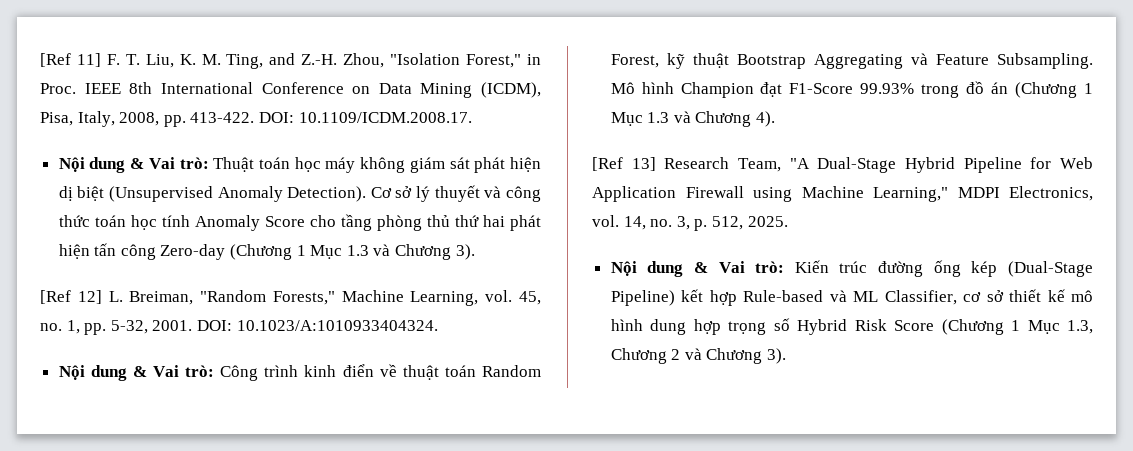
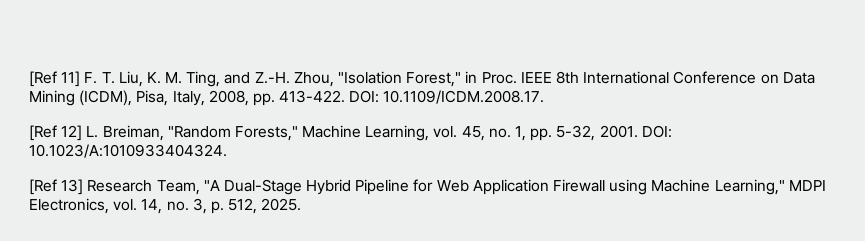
[58,157,541,173] [58,185,541,202] [58,214,541,231] [58,243,475,260] // Nội dung & Vai trò: Thuật toán học máy không giám sát phát hiện dị biệt (Unsupervised Anomaly Detection). Cơ sở lý thuyết và công thức toán học tính Anomaly Score cho tầng phòng thủ thứ hai phát hiện tấn công Zero-day (Chương 1 Mục 1.3 và Chương 3). -> (545, 97) none
[58,364,541,381] [610,53,1093,69] [610,81,1093,98] [610,111,776,127] // Nội dung & Vai trò: Công trình kinh điển về thuật toán Random Forest, kỹ thuật Bootstrap Aggregating và Feature Subsampling. Mô hình Champion đạt F1-Score 99.93% trong đồ án (Chương 1 Mục 1.3 và Chương 4). -> (227, 151) none
[610,260,1093,277] [610,289,1093,306] [610,318,1093,335] [610,348,787,364] // Nội dung & Vai trò: Kiến trúc đường ống kép (Dual-Stage Pipeline) kết hợp Rule-based và ML Classifier, cơ sở thiết kế mô hình dung hợp trọng số Hybrid Risk Score (Chương 1 Mục 1.3, Chương 2 và Chương 3). -> (302, 204) none

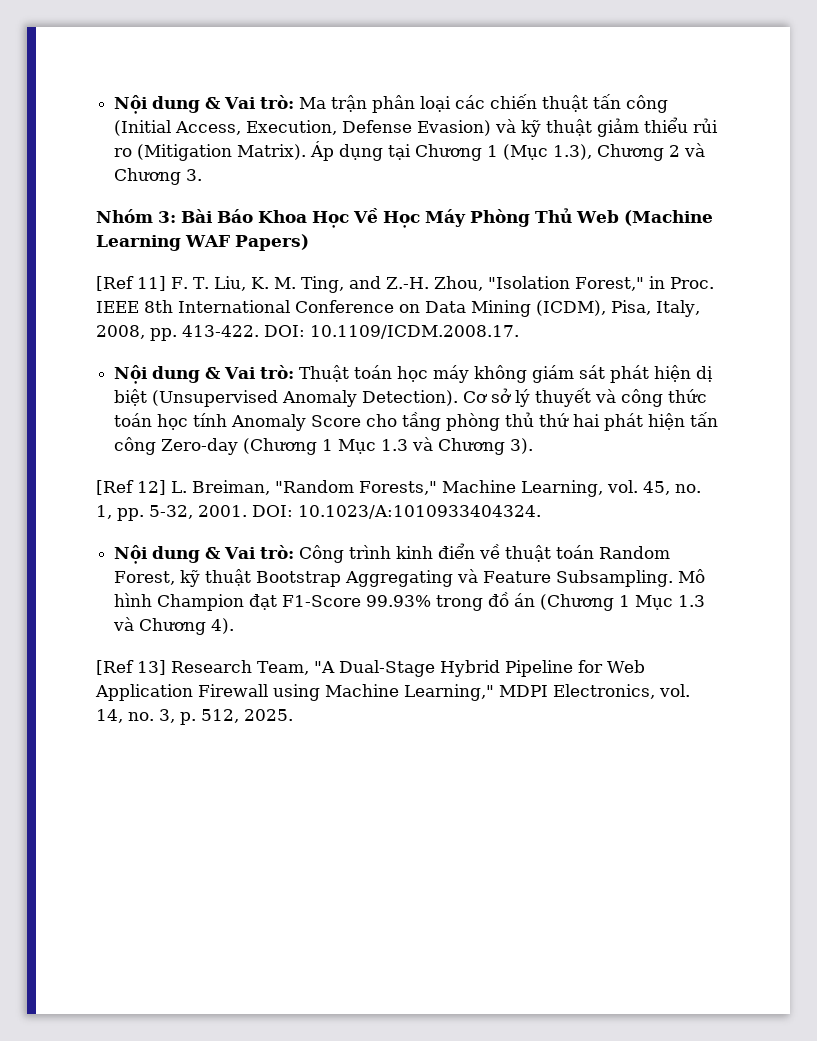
(29, 79) none -> [114,94,669,114] [114,117,719,137] [114,141,706,161] [114,168,203,185] [96,208,713,228] [96,234,309,251] Nội dung & Vai trò: Ma trận phân loại các chiến thuật tấn công (Initial Access, Execution, Defense Evasion) và kỹ thuật giảm thiểu rủi ro (Mitigation Matrix). Áp dụng tại Chương 1 (Mục 1.3), Chương 2 và Chương 3. // Nhóm 3: Bài Báo Khoa Học Về Học Máy Phòng Thủ Web (Machine Learning WAF Papers) //
(545, 97) none -> [114,365,714,384] [114,388,708,407] [114,412,719,431] [114,437,534,455] // Nội dung & Vai trò: Thuật toán học máy không giám sát phát hiện dị biệt (Unsupervised Anomaly Detection). Cơ sở lý thuyết và công thức toán học tính Anomaly Score cho tầng phòng thủ thứ hai phát hiện tấn công Zero-day (Chương 1 Mục 1.3 và Chương 3).
(227, 151) none -> [114,543,671,564] [114,569,706,587] [114,592,706,611] [113,617,235,635] // Nội dung & Vai trò: Công trình kinh điển về thuật toán Random Forest, kỹ thuật Bootstrap Aggregating và Feature Subsampling. Mô hình Champion đạt F1-Score 99.93% trong đồ án (Chương 1 Mục 1.3 và Chương 4).

